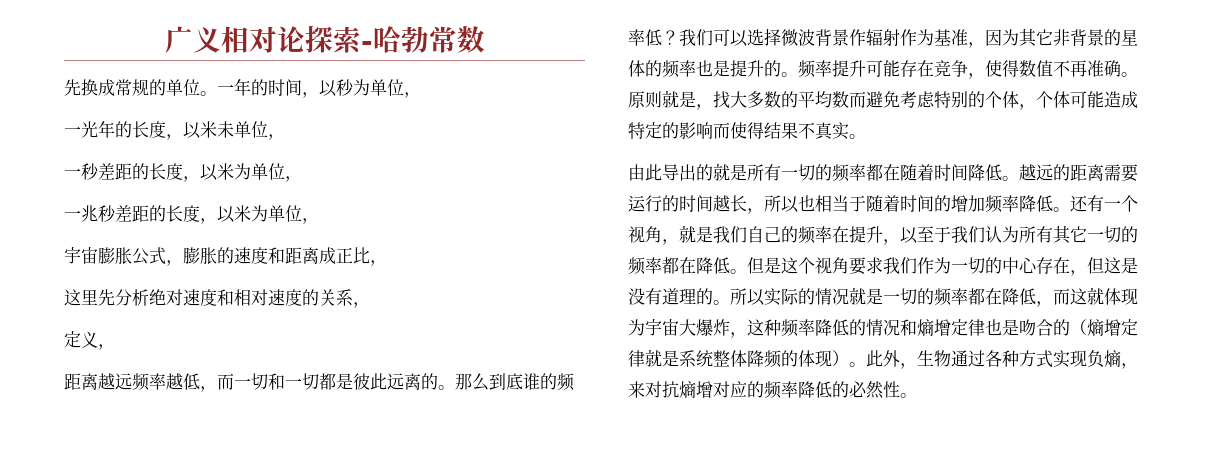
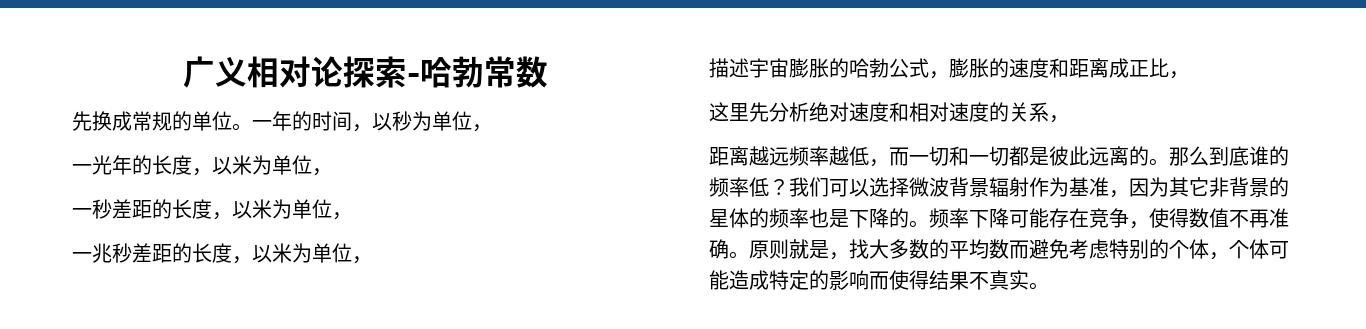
[217,121,234,138] 未 -> [252,155,272,175] 为
(319, 221) none -> [709,58,749,78] 描述
(132, 256) none -> [829,58,889,78] 的哈勃
[64,331,115,350] // 定义， -> (1069, 119) none
[849,29,866,46] 作 -> (989, 187) none
[730,60,764,77] 提升 -> [849,208,889,228] 下降
[832,60,866,77] 提升 -> [969,208,1009,228] 下降
[628,163,1138,182] [628,195,1138,214] [628,225,1138,245] [628,257,1138,276] [628,287,1138,307] [628,319,1138,338] [628,349,1138,369] [628,381,917,399] // 由此导出的就是所有一切的频率都在随着时间降低。越远的距离需要运行的时间越长，所以也相当于随着时间的增加频率降低。还有一个视角，就是我们自己的频率在提升，以至于我们认为所有其它一切的频率都在降低。但是这个视角要求我们作为一切的中心存在，但这是没有道理的。所以实际的情况就是一切的频率都在降低，而这就体现为宇宙大爆炸，这种频率降低的情况和熵增定律也是吻合的（熵增定律就是系统整体降频的体现）。此外，生物通过各种方式实现负熵，来对抗熵增对应的频率降低的必然性。 -> (1049, 286) none

